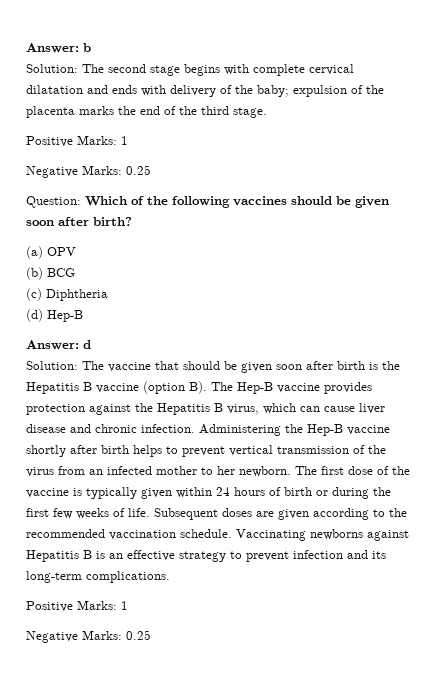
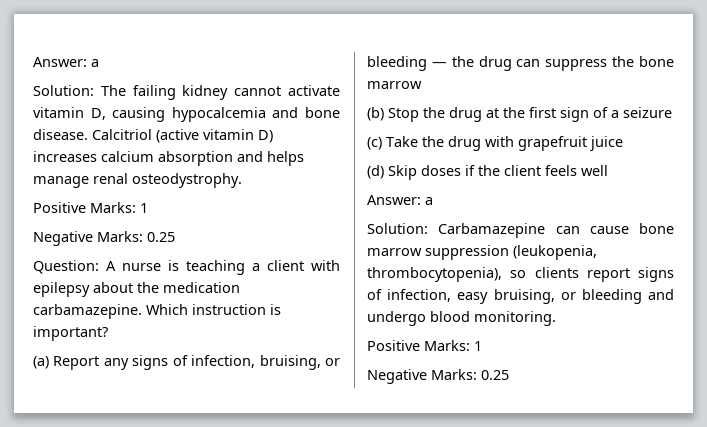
[26,43,91,53] [26,64,354,76] [26,85,384,97] [26,106,267,118] Answer: b // Solution: The second stage begins with complete cervical dilatation and ends with delivery of the baby; expulsion of the placenta marks the end of the third stage. -> [33,57,99,67] [33,85,340,100] [33,107,340,122] [33,129,273,143] [33,151,304,166] [33,173,242,188] Answer: a // Solution: The failing kidney cannot activate vitamin D, causing hypocalcemia and bone disease. Calcitriol (active vitamin D) increases calcium absorption and helps manage renal osteodystrophy.
[85,196,389,208] [26,217,132,226] [26,246,76,259] [26,267,75,280] [26,288,108,301] [26,309,83,322] [26,340,91,350] [26,361,400,373] [26,381,372,394] [26,403,385,415] [26,424,390,436] [26,445,386,457] [26,466,410,477] [26,487,391,499] [26,508,407,520] [26,529,409,541] [26,550,386,562] [26,571,170,583] Which of the following vaccines should be given soon after birth? // (a) OPV // (b) BCG // (c) Diphtheria // (d) Hep-B // Answer: d // Solution: The vaccine that should be given soon after birth is the Hepatitis B vaccine (option B). The Hep-B vaccine provides protection against the Hepatitis B virus, which can cause liver disease and chronic infection. Administering the Hep-B vaccine shortly after birth helps to prevent vertical transmission of the virus from an infected mother to her newborn. The first dose of the vaccine is typically given within 24 hours of birth or during the first few weeks of life. Subsequent doses are given according to the recommended vaccination schedule. Vaccinating newborns against Hepatitis B is an effective strategy to prevent infection and its long-term complications. -> [106,260,340,275] [33,282,240,297] [33,304,281,319] [33,326,108,341] [33,355,340,370] [367,56,674,71] [367,81,422,89] [367,107,672,122] [367,136,623,151] [367,165,608,180] [367,195,433,205] [367,223,674,238] [367,245,597,260] [367,267,674,282] [367,289,674,304] [367,311,556,326] A nurse is teaching a client with epilepsy about the medication carbamazepine. Which instruction is important? // (a) Report any signs of infection, bruising, or bleeding — the drug can suppress the bone marrow // (b) Stop the drug at the first sign of a seizure // (c) Take the drug with grapefruit juice // (d) Skip doses if the client feels well // Answer: a // Solution: Carbamazepine can cause bone marrow suppression (leukopenia, thrombocytopenia), so clients report signs of infection, easy bruising, or bleeding and undergo blood monitoring.

